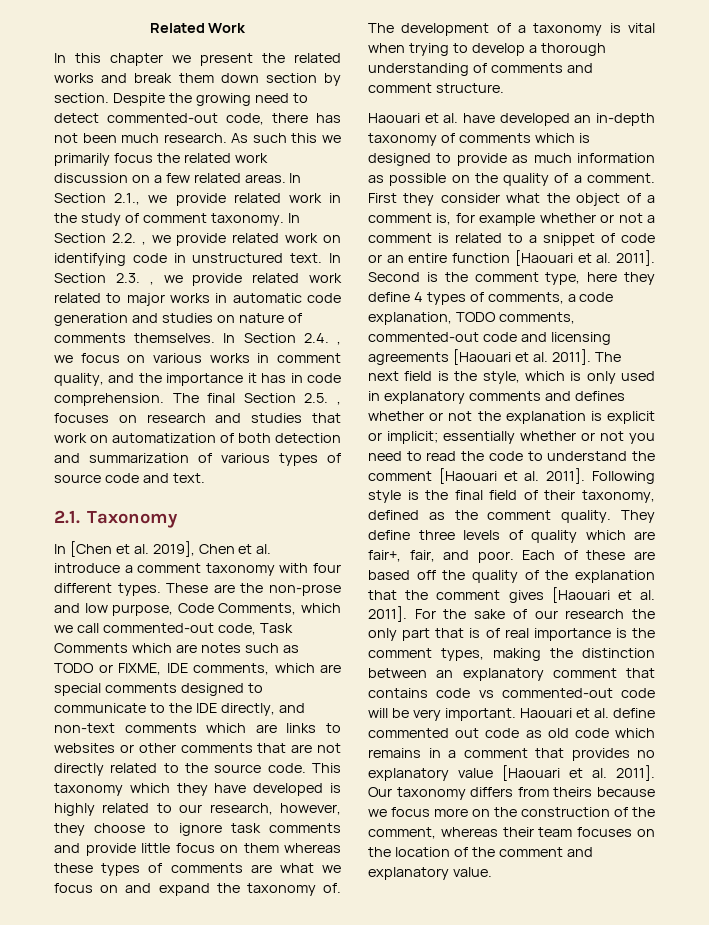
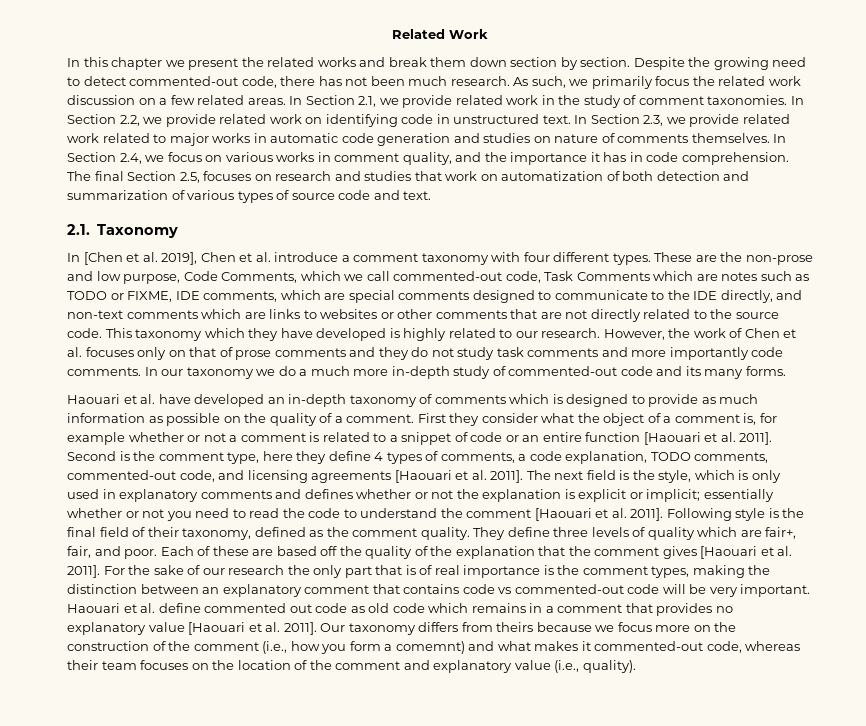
[252,133,318,143] such this -> [531,76,566,88] such,
[114,193,141,205] 2.1., -> [358,96,377,107] 2.1,
[210,213,300,226] [54,233,146,245] taxonomy. In Section 2.2. , -> [707,95,804,105] [67,114,140,126] taxonomies. In Section 2.2,
[115,273,154,285] 2.3. , -> [643,115,664,126] 2.3,
[303,333,341,345] 2.4. , -> [119,153,142,164] 2.4,
[304,393,341,405] 2.5. , -> [179,172,200,183] 2.5,
[209,803,341,815] [54,823,341,836] [54,843,341,856] [54,863,341,876] [54,883,341,896] [368,23,655,36] [368,43,606,56] [368,63,593,76] [368,83,504,93] research, however, they choose to ignore task comments and provide little focus on them whereas these types of comments are what we focus on and expand the taxonomy of. The development of a taxonomy is vital when trying to develop a thorough understanding of comments and comment structure. -> [541,328,797,340] [67,347,784,360] [67,366,786,379] research. However, the work of Chen et al. focuses only on that of prose comments and they do not study task comments and more importantly code comments. In our taxonomy we do a much more in-depth study of commented-out code and its many forms.
[482,332,517,342] code -> [179,470,215,482] code,
[368,827,436,839] comment, -> [193,641,742,654] comment (i.e., how you form a comemnt) and what makes it commented-out code,
[452,867,492,877] value. -> [514,660,636,673] value (i.e., quality).

